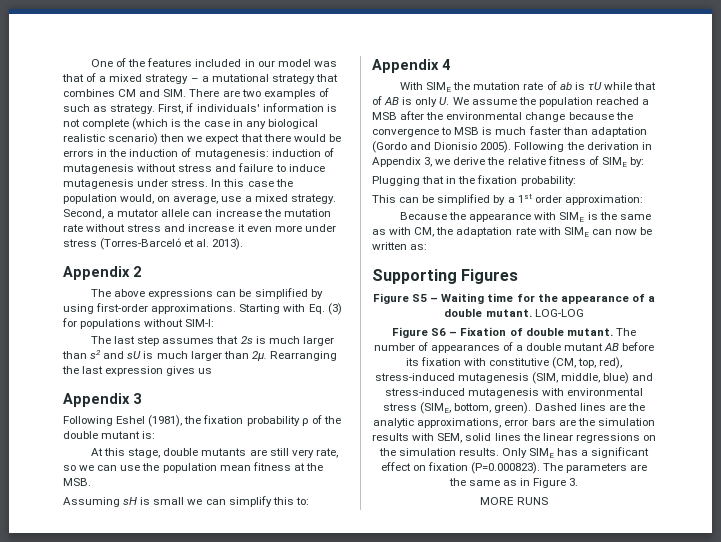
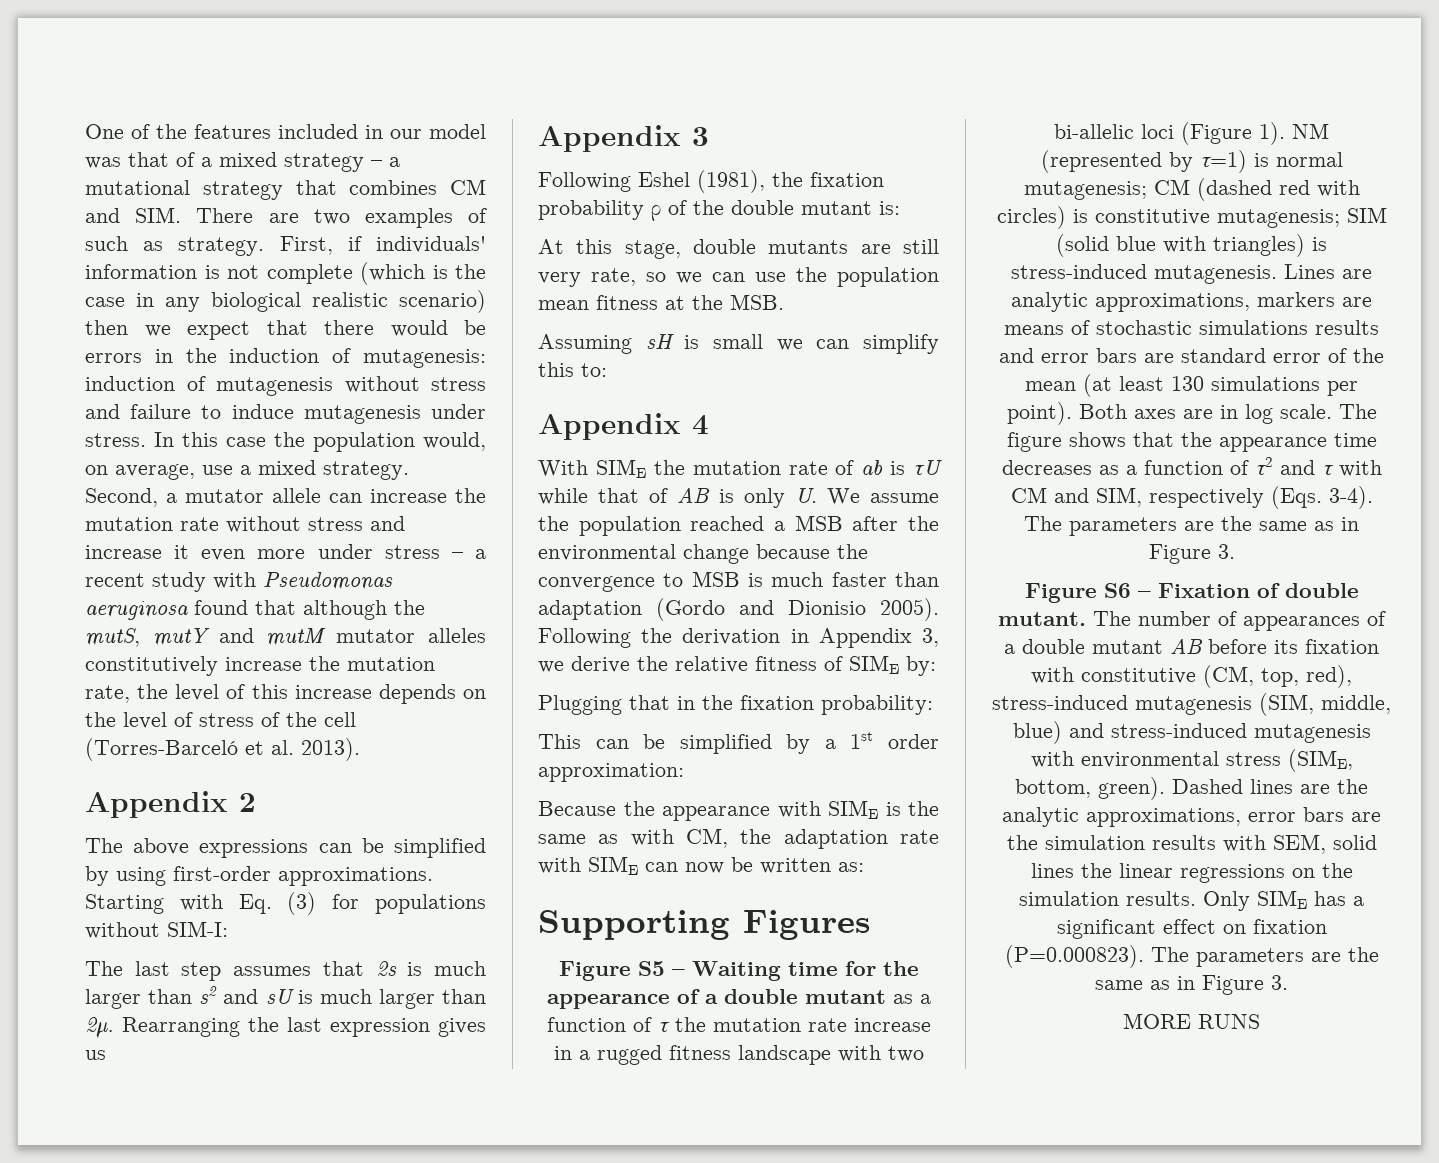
(97, 243) none -> [451,549,487,559] [85,572,393,592] [85,600,425,620] [85,628,487,647] [85,656,435,676] [85,684,486,704] [85,712,356,729] – a recent study with Pseudomonas aeruginosa found that although the mutS, mutY and mutM mutator alleles constitutively increase the mutation rate, the level of this increase depends on the level of stress of the cell
[485,309,584,317] mutant. LOG-LOG -> [804,990,931,1004] [546,1017,931,1032] [553,1045,924,1065] [1054,122,1329,145] [1040,150,1343,173] [1023,178,1360,201] [996,206,1387,229] [1056,234,1327,257] [1011,264,1372,284] [1011,292,1372,312] [1004,320,1379,335] [999,348,1384,363] [1025,374,1358,397] [1006,402,1377,425] [1006,432,1377,452] [1001,457,1382,477] [1010,486,1373,509] [1024,516,1359,536] [1148,544,1235,564] mutant as a function of τ the mutation rate increase in a rugged fitness landscape with two bi-allelic loci (Figure 1). NM (represented by τ=1) is normal mutagenesis; CM (dashed red with circles) is constitutive mutagenesis; SIM (solid blue with triangles) is stress-induced mutagenesis. Lines are analytic approximations, markers are means of stochastic simulations results and error bars are standard error of the mean (at least 130 simulations per point). Both axes are in log scale. The figure shows that the appearance time decreases as a function of τ2 and τ with CM and SIM, respectively (Eqs. 3-4). The parameters are the same as in Figure 3.

